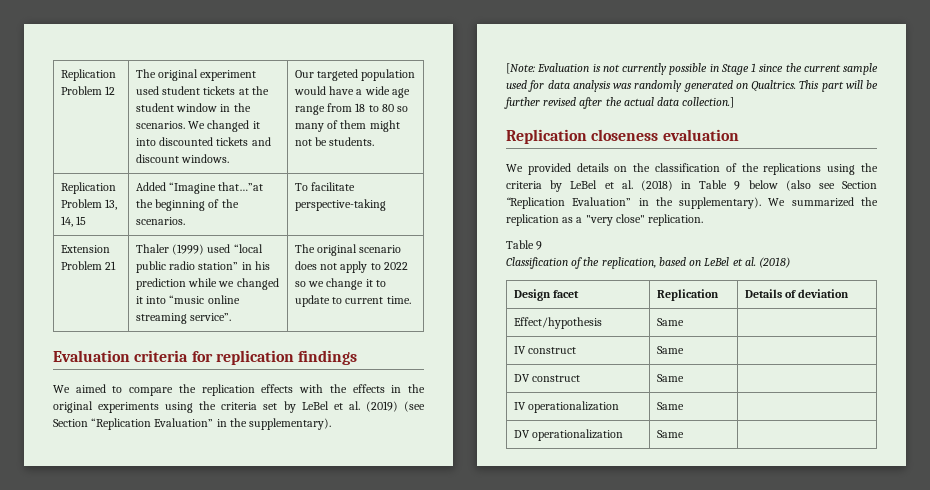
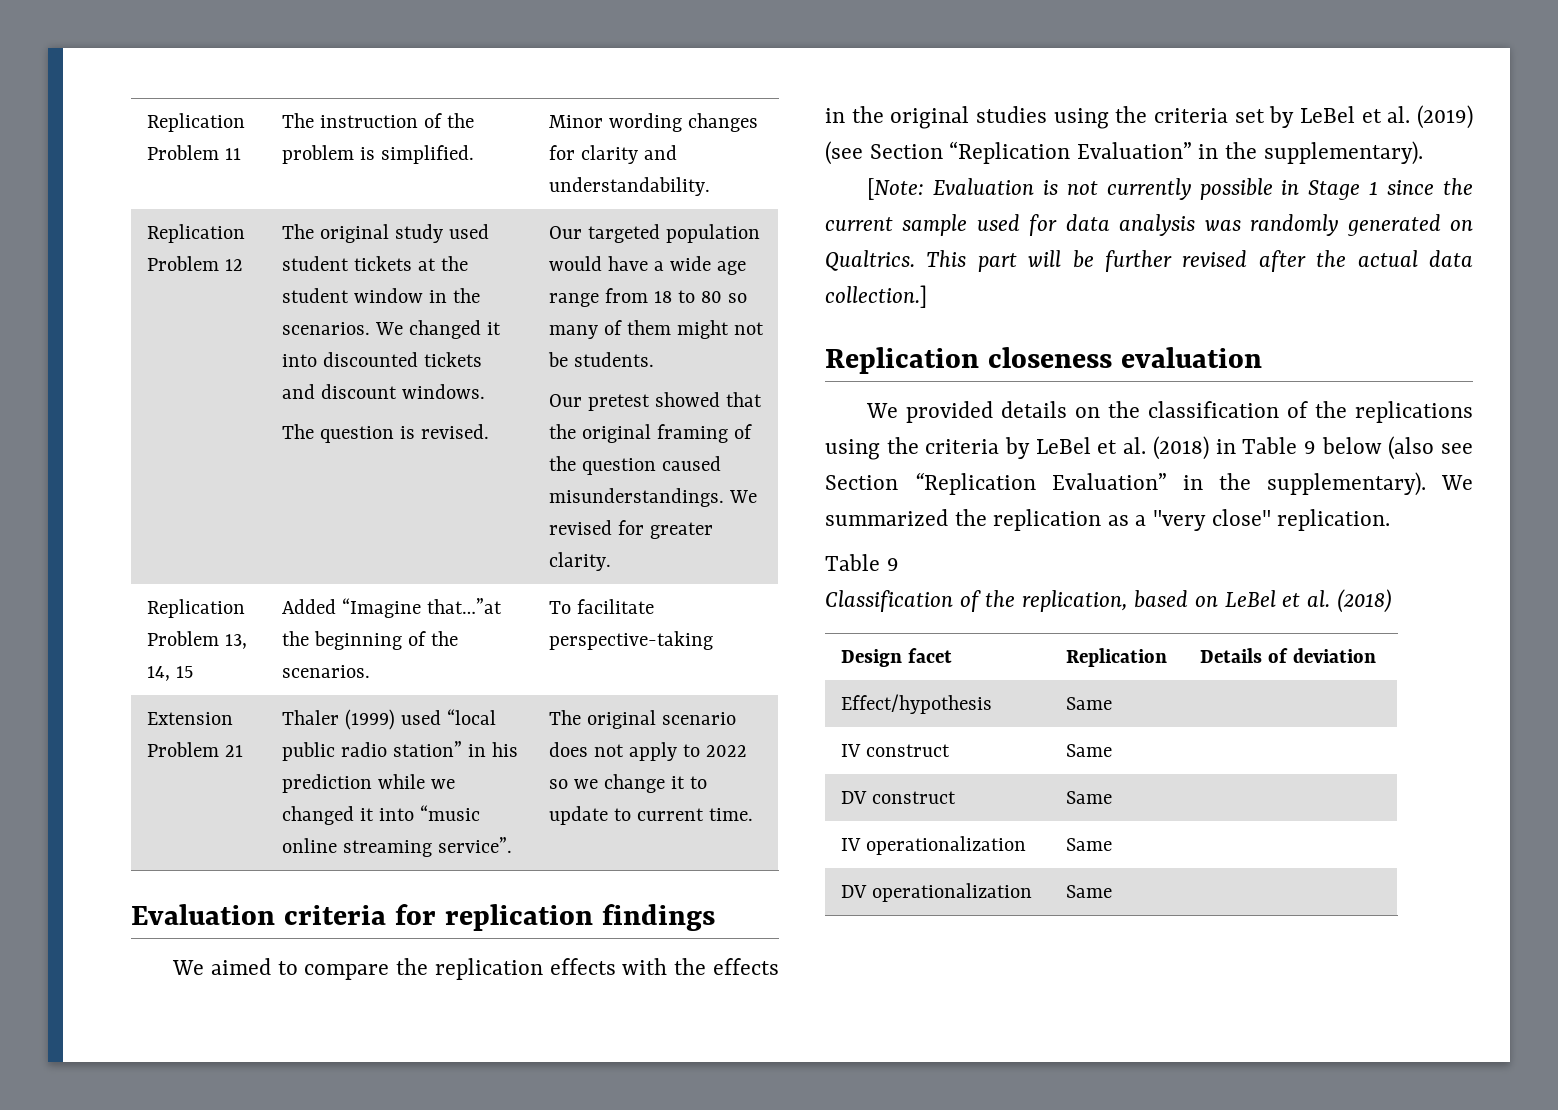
[60,69,116,81] [60,86,102,95] Replication Problem -> [147,113,246,132] [147,145,241,160] [282,113,474,128] [282,145,474,164] [549,113,758,132] [549,145,677,164] [549,177,711,196] [147,224,246,243] [147,256,220,271] Replication Problem 11 | The instruction of the problem is simplified. | Minor wording changes for clarity and understandability. // Replication Problem
[200,70,257,81] experiment -> [394,224,443,243] study
(230, 158) none -> [282,424,489,443] // The question is revised.
(375, 141) none -> [549,392,762,411] [549,424,752,443] [549,456,721,475] [549,488,757,507] [549,520,713,539] [549,552,612,571] // Our pretest showed that the original framing of the question caused misunderstandings. We revised for greater clarity.
[98,402,160,413] experiments -> [976,106,1047,123] studies

